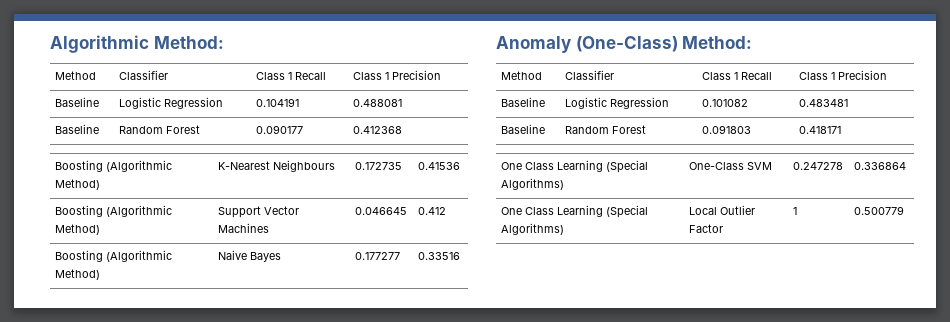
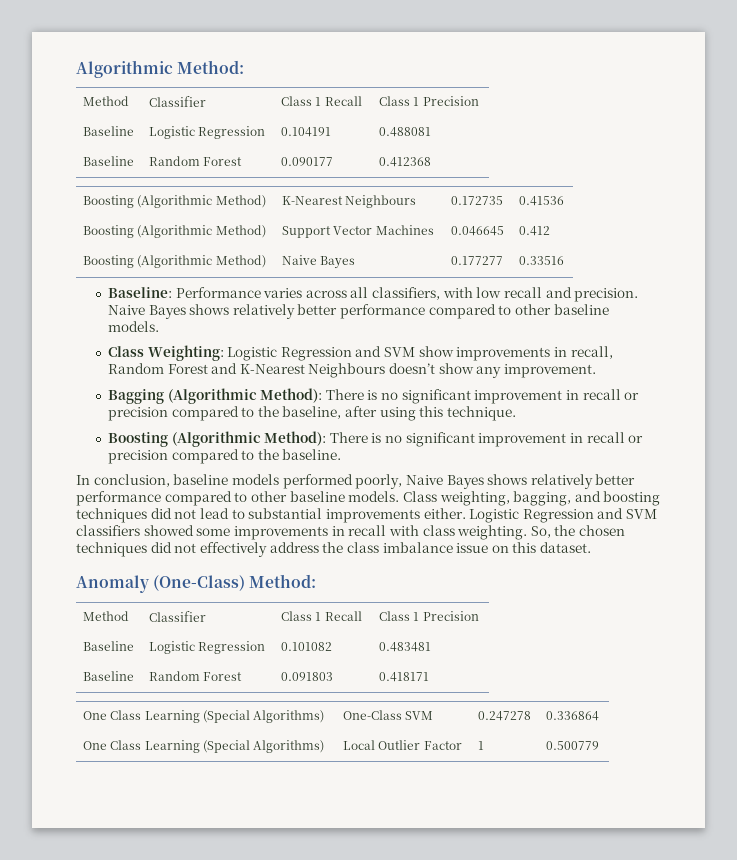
(461, 256) none -> [107,287,639,302] [107,304,609,319] [107,321,159,332] [107,345,613,361] [107,363,597,378] [107,388,640,404] [107,406,517,421] [107,431,644,447] [107,449,342,464] [76,474,636,489] [76,491,661,506] [76,508,658,523] [76,525,626,540] [76,542,592,557] // Baseline: Performance varies across all classifiers, with low recall and precision. Naive Bayes shows relatively better performance compared to other baseline models. // Class Weighting: Logistic Regression and SVM show improvements in recall, Random Forest and K-Nearest Neighbours doesn’t show any improvement. // Bagging (Algorithmic Method): There is no significant improvement in recall or precision compared to the baseline, after using this technique. // Boosting (Algorithmic Method): There is no significant improvement in recall or precision compared to the baseline. // In conclusion, baseline models performed poorly, Naive Bayes shows relatively better performance compared to other baseline models. Class weighting, bagging, and boosting techniques did not lead to substantial improvements either. Logistic Regression and SVM classifiers showed some improvements in recall with class weighting. So, the chosen techniques did not effectively address the class imbalance issue on this dataset.

